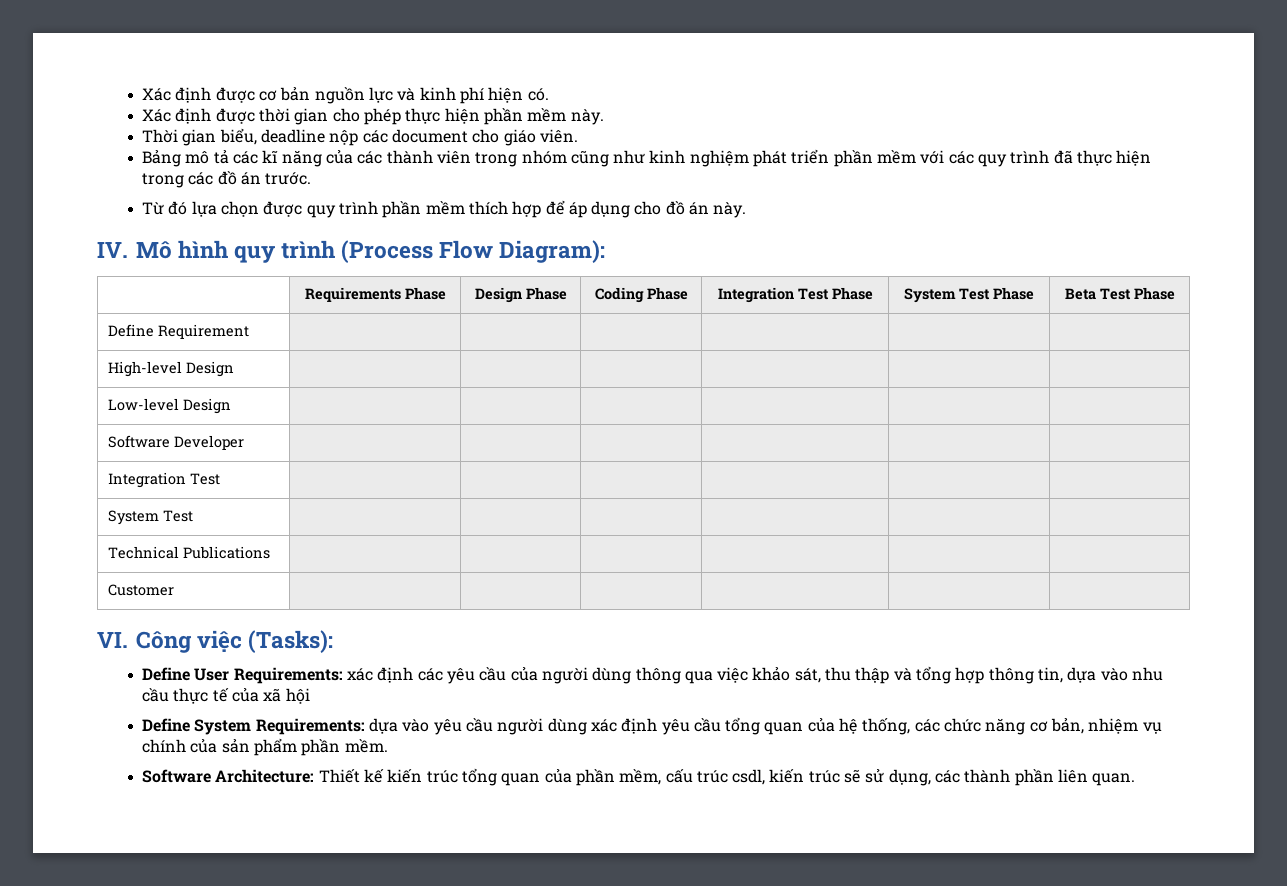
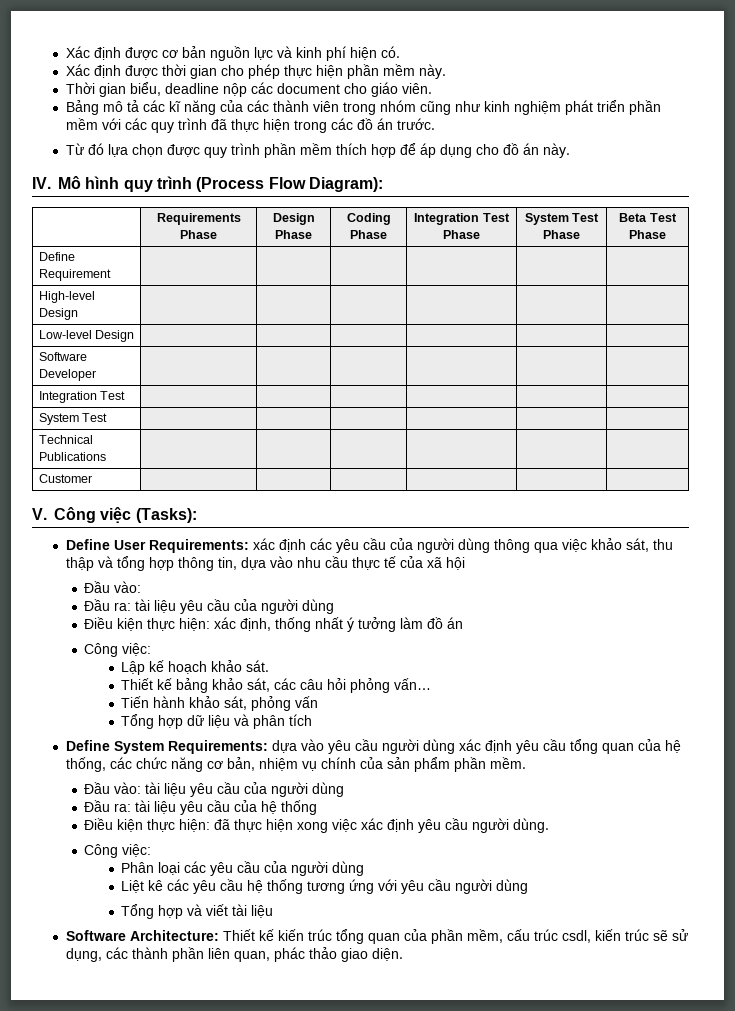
[97,632,128,648] VI. -> [32,508,47,520] V.
(310, 696) none -> [84,581,142,593] [84,599,335,614] [84,617,464,632] [84,643,152,657] [121,660,270,675] [121,678,432,693] [121,696,319,711] [121,714,313,729] // Đầu vào: // Đầu ra: tài liệu yêu cầu của người dùng // Điều kiện thực hiện: xác định, thống nhất ý tưởng làm đồ án // Công việc: // Lập kế hoạch khảo sát. // Thiết kế bảng khảo sát, các câu hỏi phỏng vấn… // Tiến hành khảo sát, phỏng vấn // Tổng hợp dữ liệu và phân tích
(388, 746) none -> [84,782,345,797] [84,800,318,815] [84,818,550,833] [84,844,152,858] [121,861,365,876] [121,879,529,894] [121,904,274,919] // Đầu vào: tài liệu yêu cầu của người dùng // Đầu ra: tài liệu yêu cầu của hệ thống // Điều kiện thực hiện: đã thực hiện xong việc xác định yêu cầu người dùng. // Công việc: // Phân loại các yêu cầu của người dùng // Liệt kê các yêu cầu hệ thống tương ứng với yêu cầu người dùng // Tổng hợp và viết tài liệu
[1092,773,1136,786] quan. -> [233,947,403,962] quan, phác thảo giao diện.

